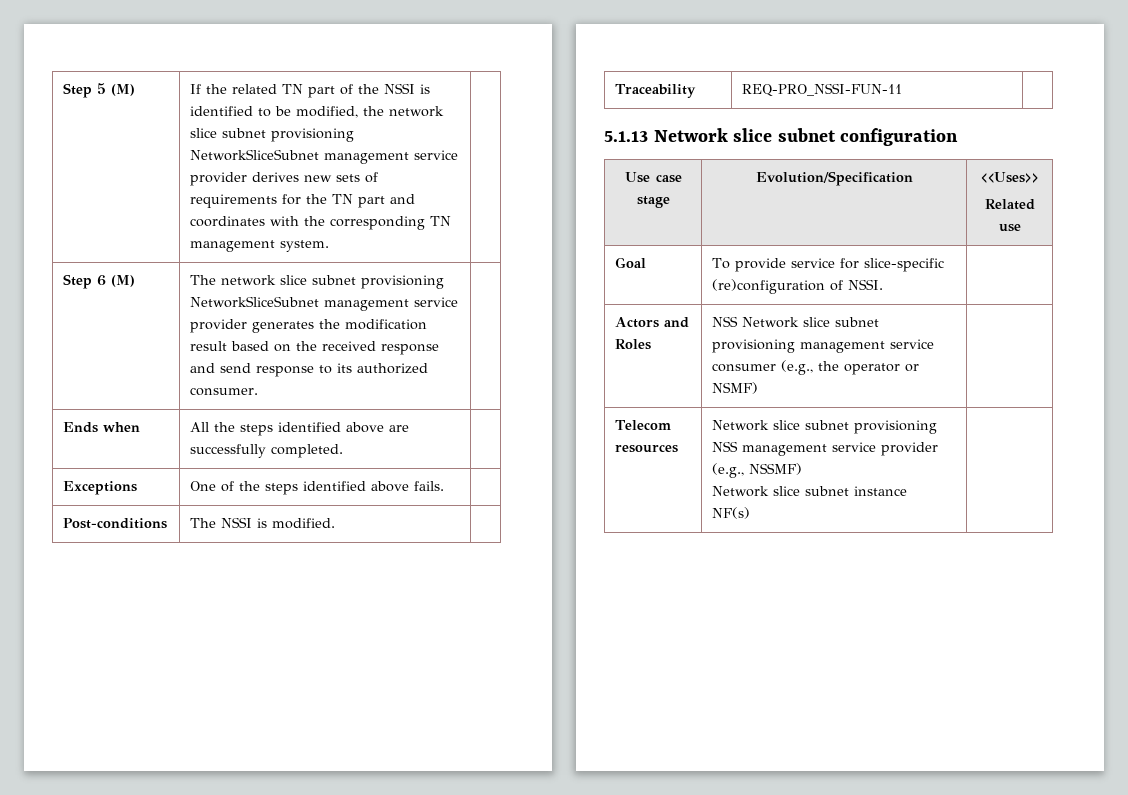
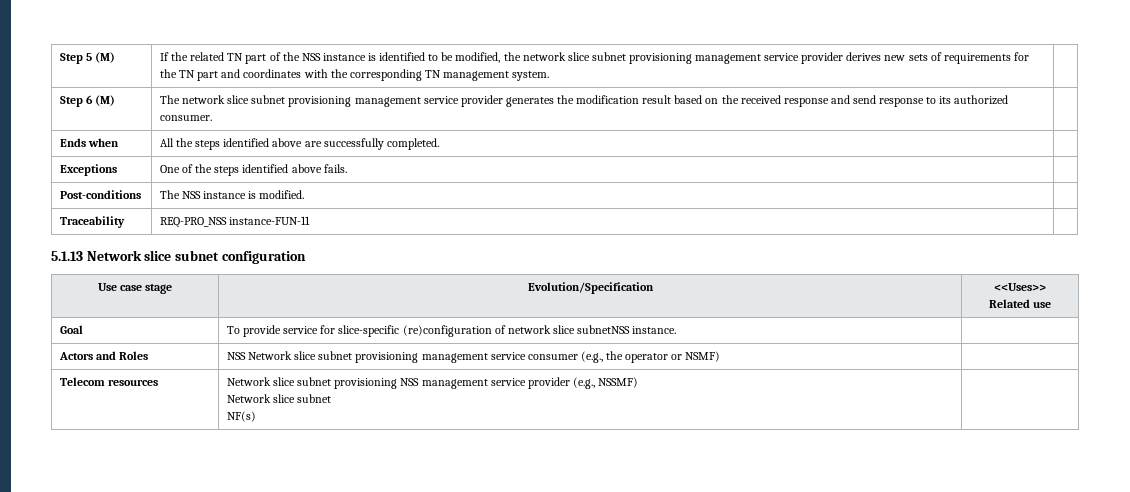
[384,83,416,94] NSSI -> [301,53,366,61] NSS instance
[190,149,320,161] NetworkSliceSubnet -> (692, 58) none
[190,296,320,308] NetworkSliceSubnet -> (352, 101) none
[221,517,253,528] NSSI -> [182,191,247,199] NSS instance
[742,83,903,97] REQ-PRO_NSSI-FUN-11 -> [160,216,311,228] REQ-PRO_NSS instance-FUN-11
[848,279,884,290] NSSI. -> [507,325,677,334] network slice subnetNSS instance.
[854,486,908,496] instance -> (332, 398) none

